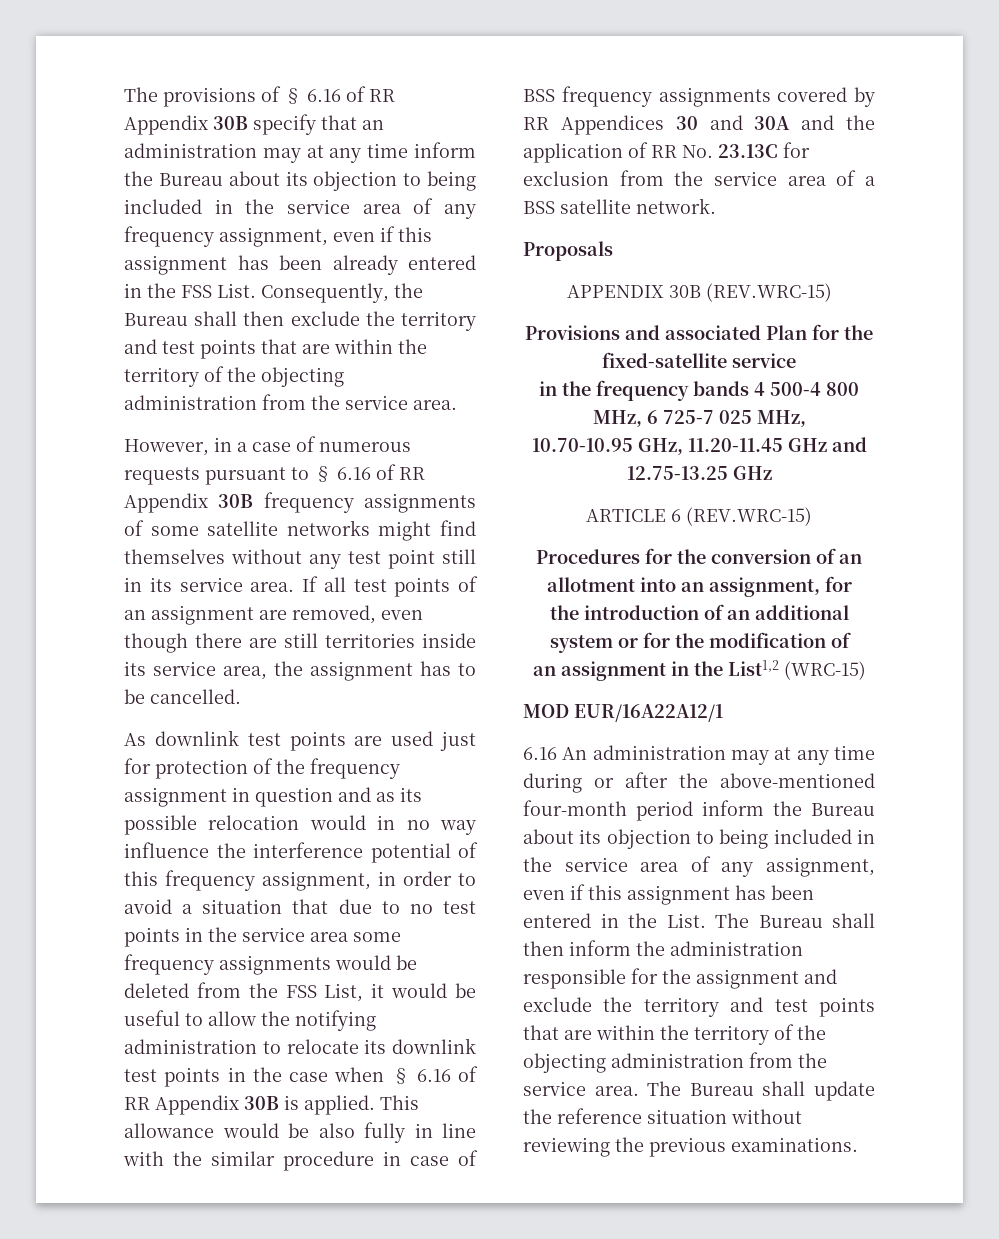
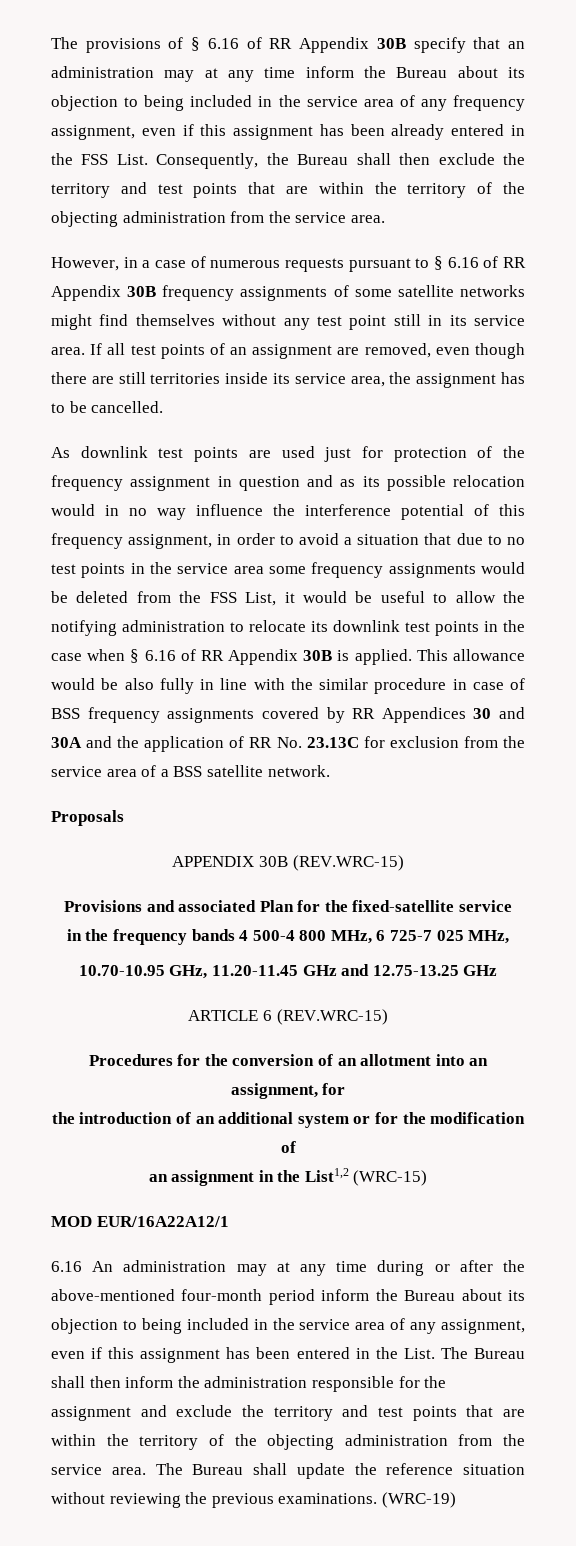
(858, 1144) none -> [381,1492,456,1508] (WRC-19)

